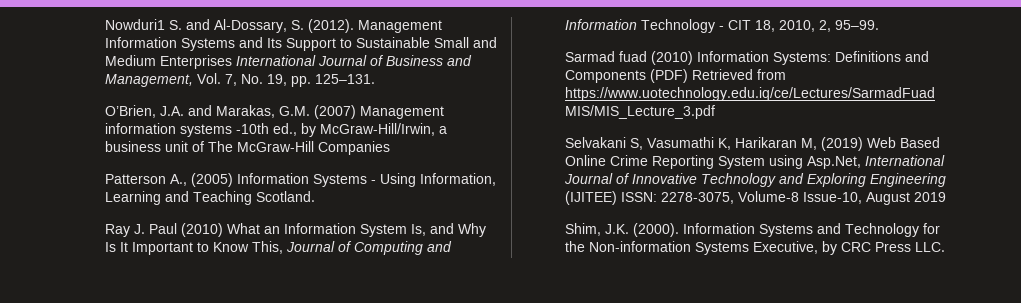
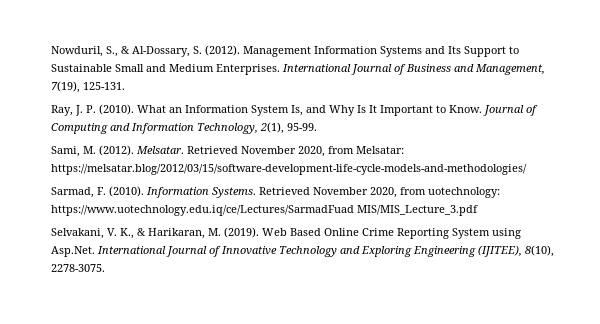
[104,19,210,30] Nowduri1 S. and -> [51,46,131,57] Nowduril, S., &
[159,55,232,69] Enterprises -> [216,64,281,75] Enterprises.
[196,73,375,87] [104,105,444,119] [104,123,447,137] [104,141,390,155] [104,173,496,187] [104,191,315,205] [104,223,223,237] Vol. 7, No. 19, pp. 125–131. // O’Brien, J.A. and Marakas, G.M. (2007) Management information systems -10th ed., by McGraw-Hill/Irwin, a business unit of The McGraw-Hill Companies // Patterson A., (2005) Information Systems - Using Information, Learning and Teaching Scotland. // Ray J. Paul (2010) -> [51,81,126,93] [51,104,135,116] 7(19), 125-131. // Ray, J. P. (2010).
[212,241,283,254] Know This, -> [449,105,483,113] Know.
[640,19,879,33] [564,51,929,65] [564,69,786,83] [564,87,935,101] [564,105,715,119] [564,137,863,151] Technology - CIT 18, 2010, 2, 95–99. // Sarmad fuad (2010) Information Systems: Definitions and Components (PDF) Retrieved from https://www.uotechnology.edu.iq/ce/Lectures/SarmadFuad MIS/MIS_Lecture_3.pdf // Selvakani S, Vasumathi K, Harikaran M, (2019) -> [197,122,318,134] [51,145,405,157] [51,164,528,175] [51,186,501,198] [51,205,479,216] [51,227,260,239] Technology, 2(1), 95-99. // Sami, M. (2012). Melsatar. Retrieved November 2020, from Melsatar: https://melsatar.blog/2012/03/15/software-development-life-cycle-models-and-methodologies/ // Sarmad, F. (2010). Information Systems. Retrieved November 2020, from uotechnology: https://www.uotechnology.edu.iq/ce/Lectures/SarmadFuad MIS/MIS_Lecture_3.pdf // Selvakani, V. K., & Harikaran, M. (2019).
[806,156,861,169] Asp.Net, -> [51,246,96,257] Asp.Net.
[564,191,946,205] [564,223,940,237] [564,241,945,255] (IJITEE) ISSN: 2278-3075, Volume-8 Issue-10, August 2019 // Shim, J.K. (2000). Information Systems and Technology for the Non-information Systems Executive, by CRC Press LLC. -> [478,245,555,257] [51,264,106,272] (IJITEE), 8(10), 2278-3075.

